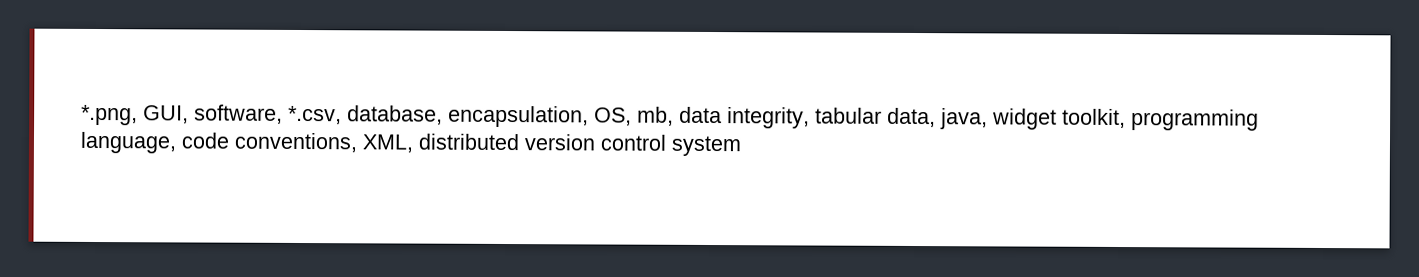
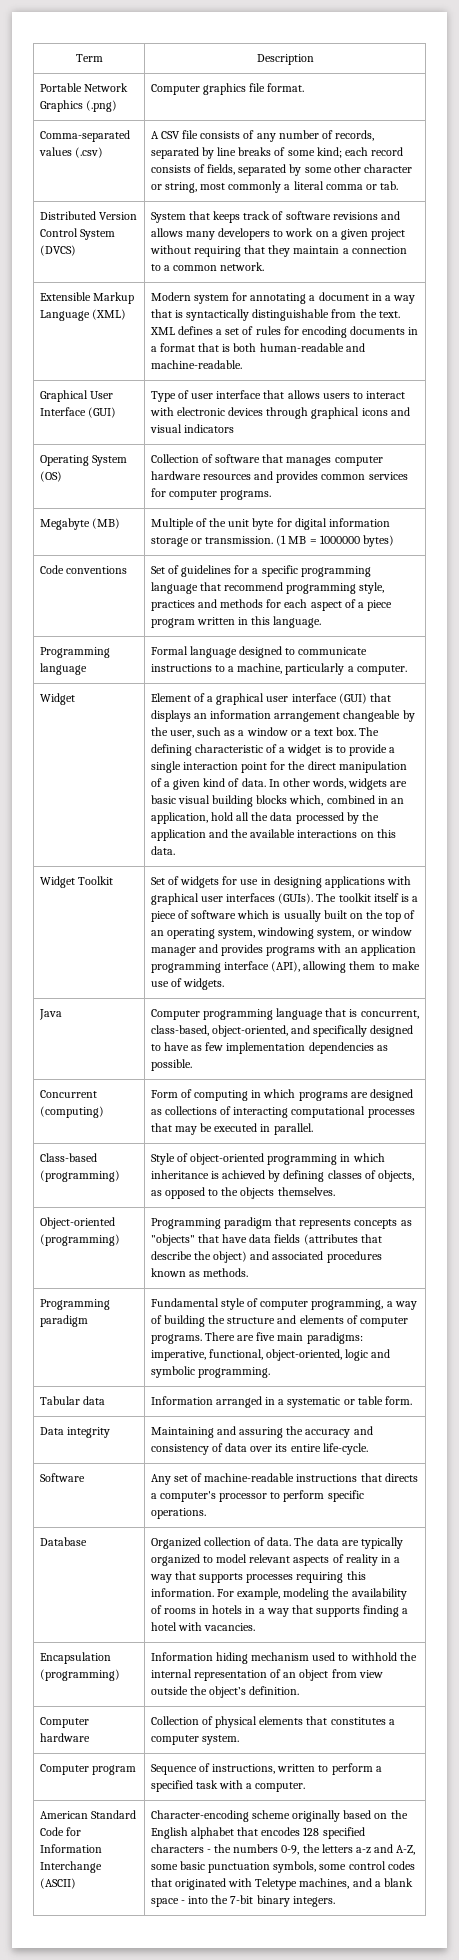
[81,104,1259,131] [80,131,742,157] *.png, GUI, software, *.csv, database, encapsulation, OS, mb, data integrity, tabular data, java, widget toolkit, programming language, code conventions, XML, distributed version control system -> [75,54,103,62] [256,54,314,65] [40,83,129,92] [40,100,118,112] [151,83,305,95] [40,130,131,142] [39,147,104,158] [151,130,374,142] [151,147,403,159] [151,164,412,176] [151,181,398,193] [40,211,138,220] [40,228,116,240] [40,245,77,256] [151,211,400,223] [151,228,405,240] [150,245,407,257] [151,262,265,271] [40,292,135,304] [40,309,127,321] [151,292,415,304] [151,309,400,321] [150,326,418,338] [151,343,365,352] [151,360,243,369] [40,390,114,402] [40,407,117,418] [151,390,405,402] [150,407,410,419] [150,424,235,433] [40,455,128,466] [40,471,63,482] [151,454,383,466] [151,471,408,483] [151,488,272,500] [40,518,121,530] [151,518,390,530] [151,535,394,547] [40,565,128,574] [151,565,371,577] [151,582,385,594] [151,599,392,611] [151,616,322,628] [40,647,111,658] [40,663,88,675] [151,646,368,658] [151,663,407,675] [40,693,76,705] [151,693,391,705] [151,710,415,722] [151,727,380,738] [151,744,395,756] [151,761,407,773] [151,778,408,790] [151,795,404,807] [151,812,379,824] [151,829,396,841] [151,846,176,855] [40,876,114,888] [151,876,411,888] [151,893,418,905] [151,910,416,922] [151,927,412,939] [151,944,416,956] [151,961,420,973] [151,978,225,990] [39,1009,63,1020] [151,1008,419,1020] [151,1025,414,1037] [151,1042,388,1054] [151,1059,193,1071] [40,1090,98,1098] [40,1106,105,1118] [151,1089,413,1101] [151,1106,415,1118] [151,1123,313,1135] [40,1153,98,1162] [40,1170,121,1182] [151,1153,385,1165] [151,1170,414,1182] [151,1187,335,1199] [40,1217,116,1229] [40,1234,121,1246] [151,1217,412,1229] [151,1234,382,1246] [151,1251,382,1263] [151,1268,249,1277] [40,1299,111,1310] [40,1315,89,1327] [151,1298,417,1310] [151,1315,408,1327] [151,1332,363,1344] [151,1349,391,1361] [151,1366,271,1378] [40,1396,106,1405] [151,1396,412,1408] [40,1427,111,1438] [151,1426,373,1438] [151,1443,368,1455] [40,1473,86,1482] [151,1473,418,1485] [151,1490,364,1502] [151,1508,207,1519] [40,1537,88,1546] [151,1537,403,1549] [151,1554,400,1566] [150,1571,366,1583] [151,1588,407,1600] [151,1605,409,1617] [151,1622,256,1631] [40,1652,112,1664] [40,1669,121,1681] [151,1652,417,1664] [151,1669,383,1681] [151,1686,300,1698] [40,1717,90,1728] [40,1733,91,1742] [151,1716,395,1728] [151,1735,240,1745] [40,1764,137,1775] [151,1763,382,1775] [151,1780,306,1792] [40,1810,137,1819] [40,1827,82,1836] [40,1844,103,1853] [40,1861,103,1873] [40,1878,77,1889] [151,1810,408,1822] [151,1827,365,1839] [151,1844,415,1855] [151,1861,415,1873] [151,1878,413,1890] [151,1895,335,1907] Term | Description // Portable Network Graphics (.png) | Computer graphics file format. // Comma-separated values (.csv) | A CSV file consists of any number of records, separated by line breaks of some kind; each record consists of fields, separated by some other character or string, most commonly a literal comma or tab. // Distributed Version Control System (DVCS) | System that keeps track of software revisions and allows many developers to work on a given project without requiring that they maintain a connection to a common network. // Extensible Markup Language (XML) | Modern system for annotating a document in a way that is syntactically distinguishable from the text. XML defines a set of rules for encoding documents in a format that is both human-readable and machine-readable. // Graphical User Interface (GUI) | Type of user interface that allows users to interact with electronic devices through graphical icons and visual indicators // Operating System (OS) | Collection of software that manages computer hardware resources and provides common services for computer programs. // Megabyte (MB) | Multiple of the unit byte for digital information storage or transmission. (1 MB = 1000000 bytes) // Code conventions | Set of guidelines for a specific programming language that recommend programming style, practices and methods for each aspect of a piece program written in this language. // Programming language | Formal language designed to communicate instructions to a machine, particularly a computer. // Widget | Element of a graphical user interface (GUI) that displays an information arrangement changeable by the user, such as a window or a text box. The defining characteristic of a widget is to provide a single interaction point for the direct manipulation of a given kind of data. In other words, widgets are basic visual building blocks which, combined in an application, hold all the data processed by the application and the available interactions on this data. // Widget Toolkit | Set of widgets for use in designing applications with graphical user interfaces (GUIs). The toolkit itself is a piece of software which is usually built on the top of an operating system, windowing system, or window manager and provides programs with an application programming interface (API), allowing them to make use of widgets. // Java | Computer programming language that is concurrent, class-based, object-oriented, and specifically designed to have as few implementation dependencies as possible. // Concurrent (computing) | Form of computing in which programs are designed as collections of interacting computational processes that may be executed in parallel. // Class-based (programming) | Style of object-oriented programming in which inheritance is achieved by defining classes of objects, as opposed to the objects themselves. // Object-oriented (programming) | Programming paradigm that represents concepts as "objects" that have data fields (attributes that describe the object) and associated procedures known as methods. // Programming paradigm | Fundamental style of computer programming, a way of building the structure and elements of computer programs. There are five main paradigms: imperative, functional, object-oriented, logic and symbolic programming. // Tabular data | Information arranged in a systematic or table form. // Data integrity | Maintaining and assuring the accuracy and consistency of data over its entire life-cycle. // Software | Any set of machine-readable instructions that directs a computer's processor to perform specific operations. // Database | Organized collection of data. The data are typically organized to model relevant aspects of reality in a way that supports processes requiring this information. For example, modeling the availability of rooms in hotels in a way that supports finding a hotel with vacancies. // Encapsulation (programming) | Information hiding mechanism used to withhold the internal representation of an object from view outside the object’s definition. // Computer hardware | Collection of physical elements that constitutes a computer system. // Computer program | Sequence of instructions, written to perform a specified task with a computer. // American Standard Code for Information Interchange (ASCII) | Character-encoding scheme originally based on the English alphabet that encodes 128 specified characters - the numbers 0-9, the letters a-z and A-Z, some basic punctuation symbols, some control codes that originated with Teletype machines, and a blank space - into the 7-bit binary integers.

